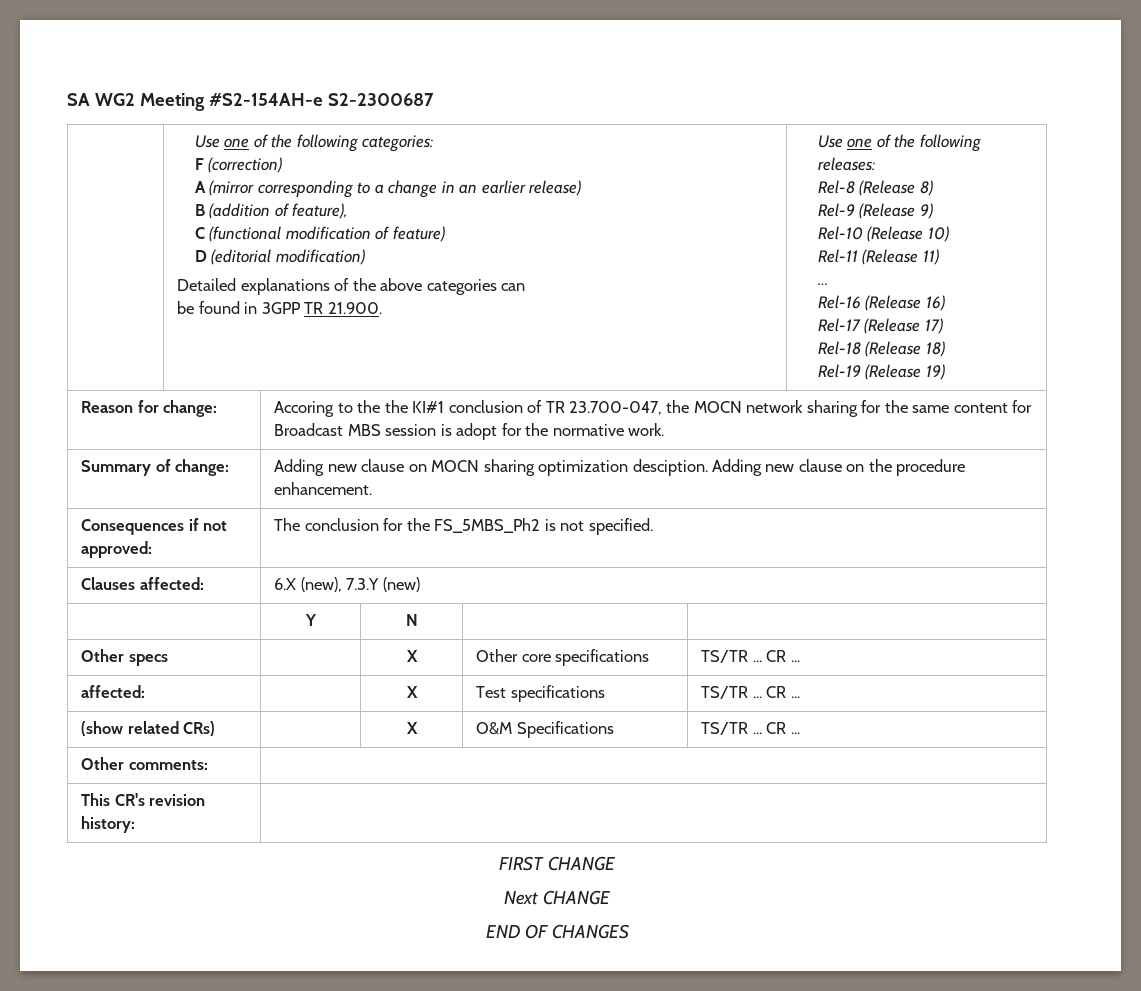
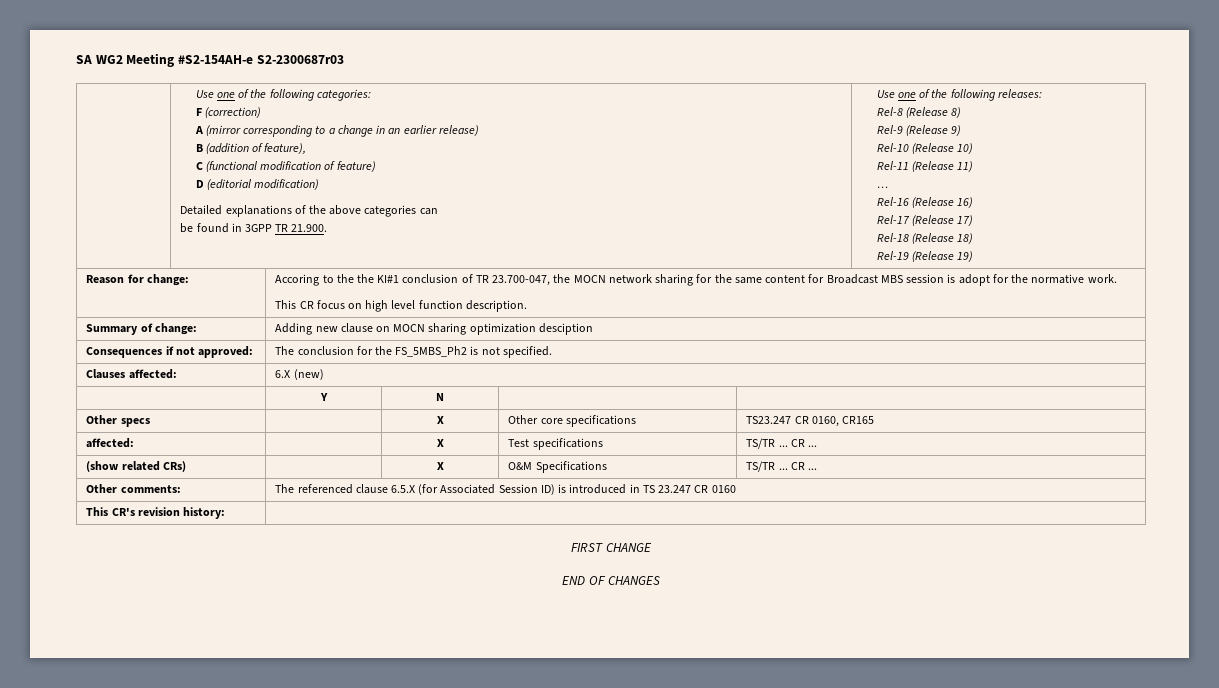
[327,93,434,106] S2-2300687 -> [256,55,344,64] S2-2300687r03
(664, 429) none -> [275,300,527,312] // This CR focus on high level function description.
[632,459,966,476] [274,482,373,495] desciption. Adding new clause on the procedure enhancement. -> [538,323,593,335] desciption
[300,577,380,592] (new), 7.3.Y -> (291, 374) none
[701,650,800,663] TS/TR ... CR ... -> [746,416,874,427] TS23.247 CR 0160, CR165
(208, 765) none -> [275,484,736,495] The referenced clause 6.5.X (for Associated Session ID) is introduced in TS 23.247 CR 0160
[504,890,611,905] // Next CHANGE -> (652, 547) none

